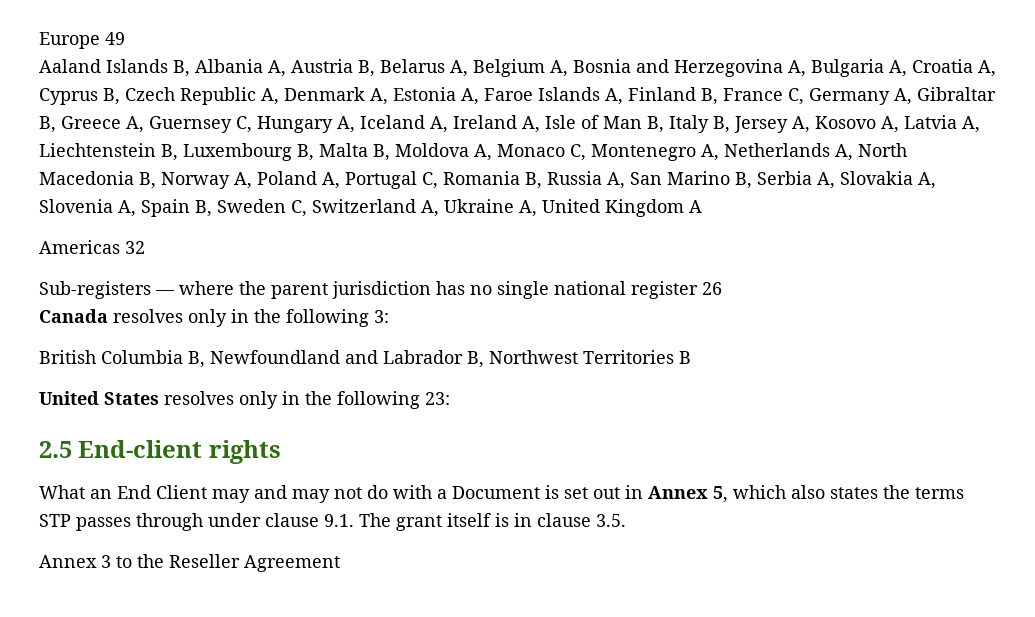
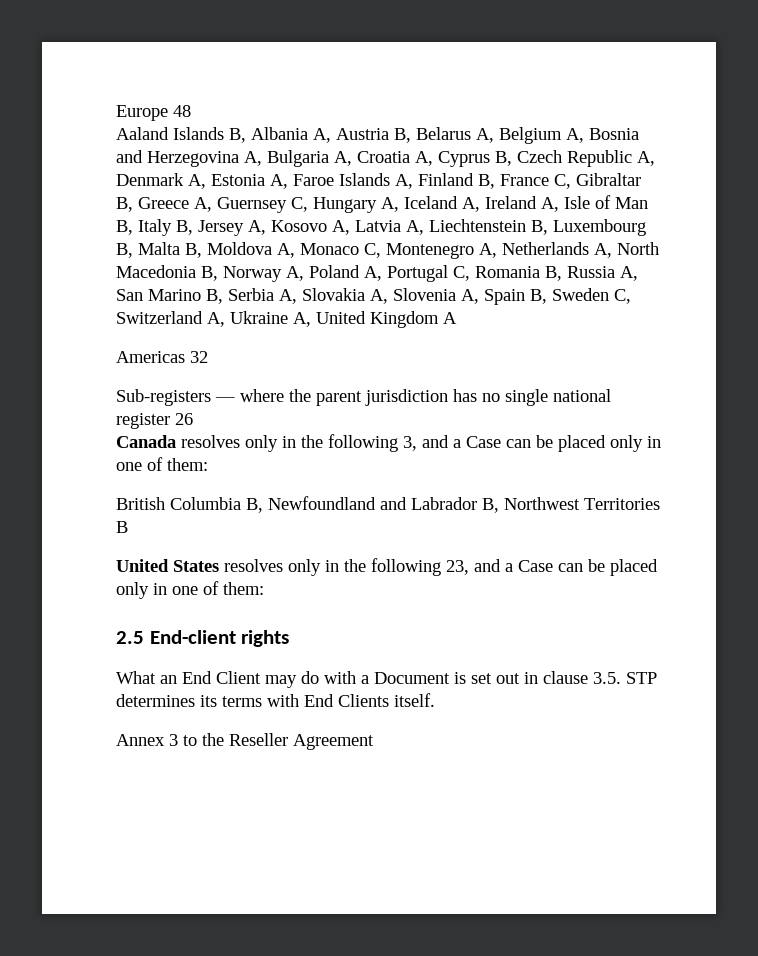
[105,32,125,45] 49 -> [173,105,191,117] 48
[809,88,912,105] Germany A, -> (571, 181) none
[374,310,389,323] 3: -> [403,435,661,452] [116,457,208,471] 3, and a Case can be placed only in one of them:
[425,392,450,405] 23: -> [446,559,658,576] [116,581,264,599] 23, and a Case can be placed only in one of them:
[254,485,362,503] and may not -> (297, 681) none
[648,485,964,503] [39,513,626,531] Annex 5, which also states the terms STP passes through under clause 9.1. The grant itself is in clause 3.5. -> [543,671,657,684] [116,693,435,707] clause 3.5. STP determines its terms with End Clients itself.

